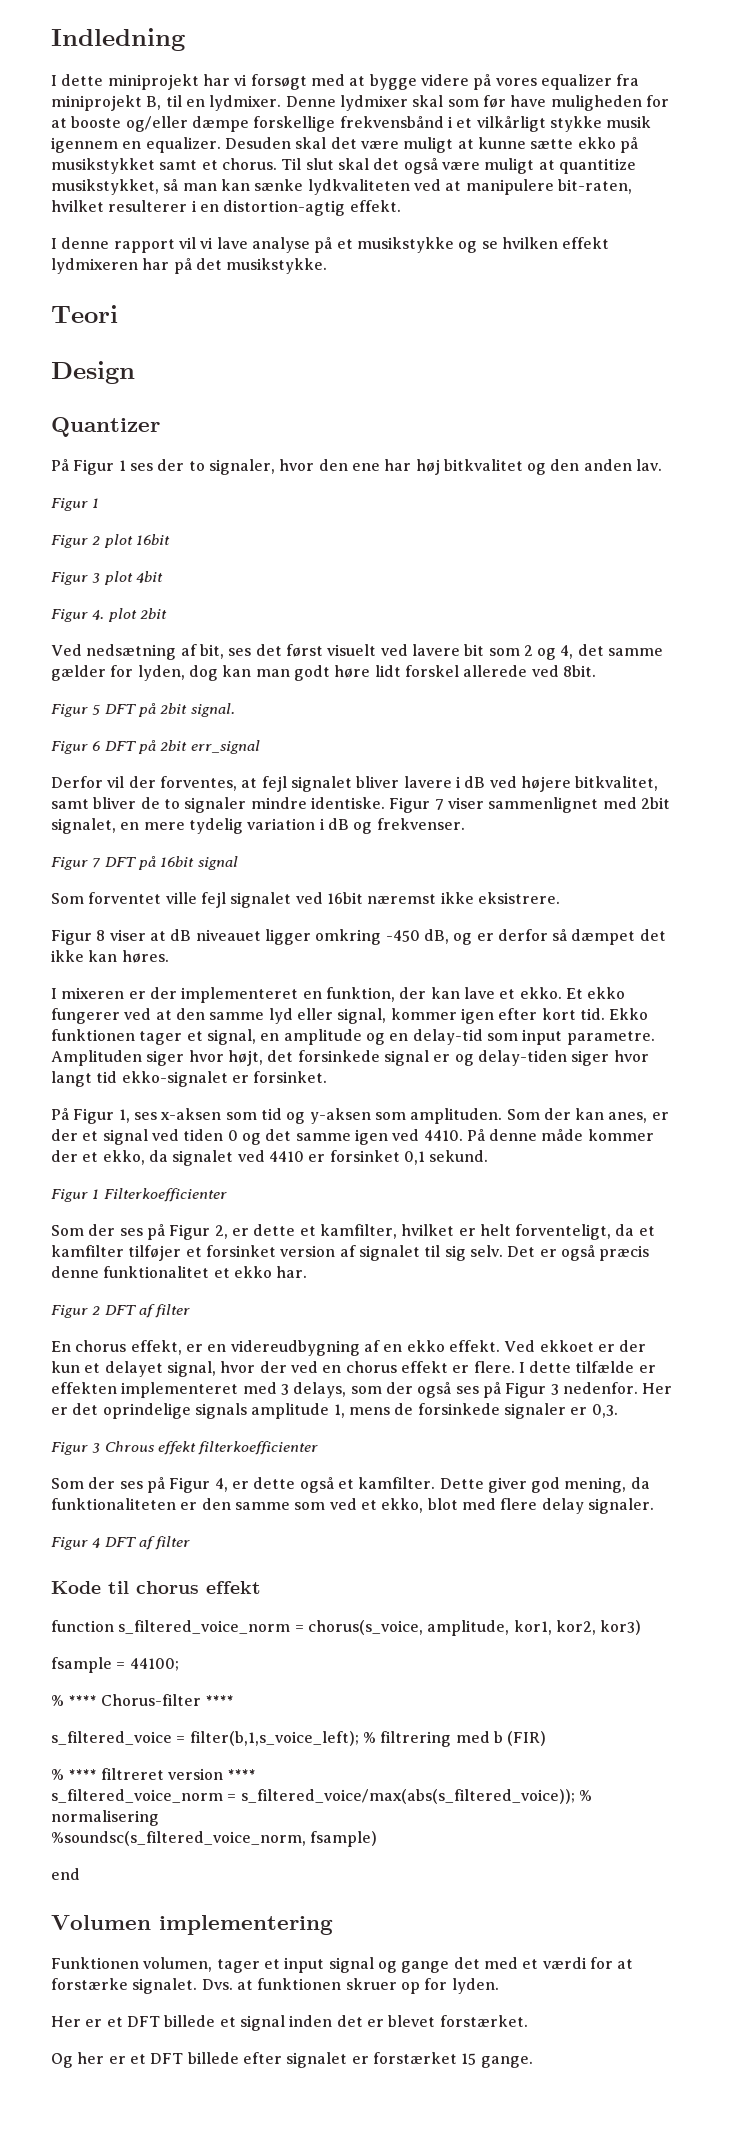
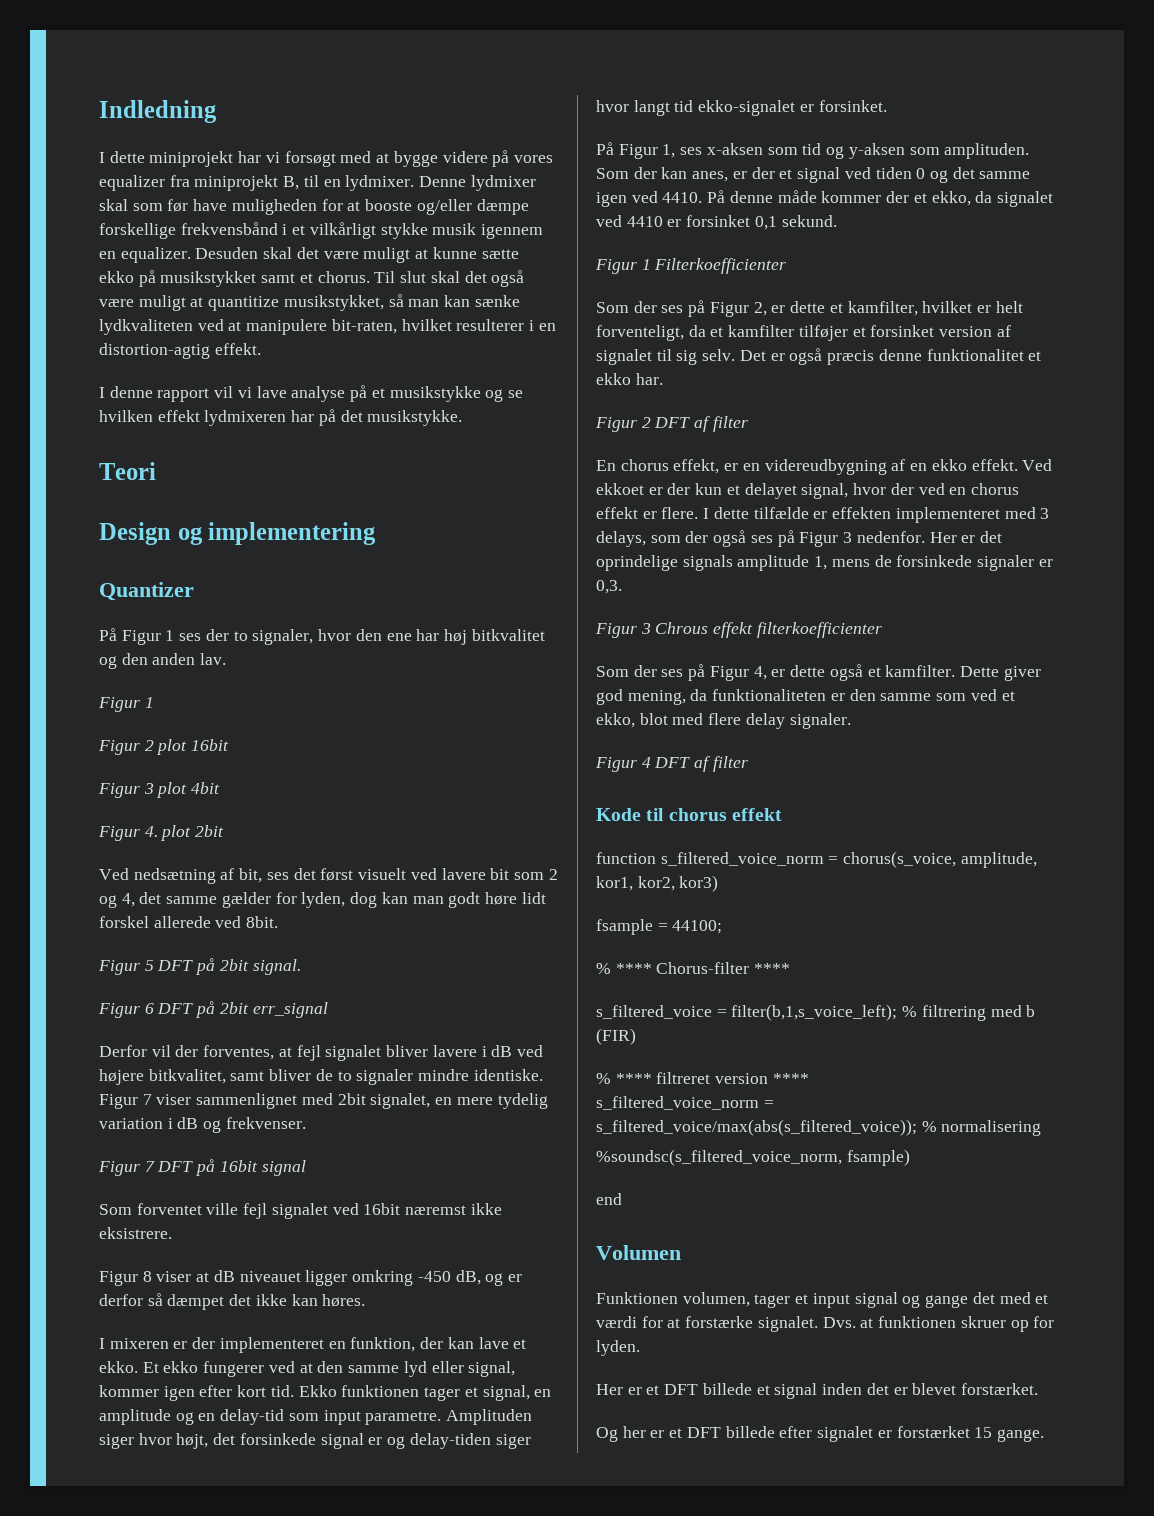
(135, 372) none -> [177,522,377,545] og implementering
[159,1915,333,1935] implementering -> (681, 1252) none

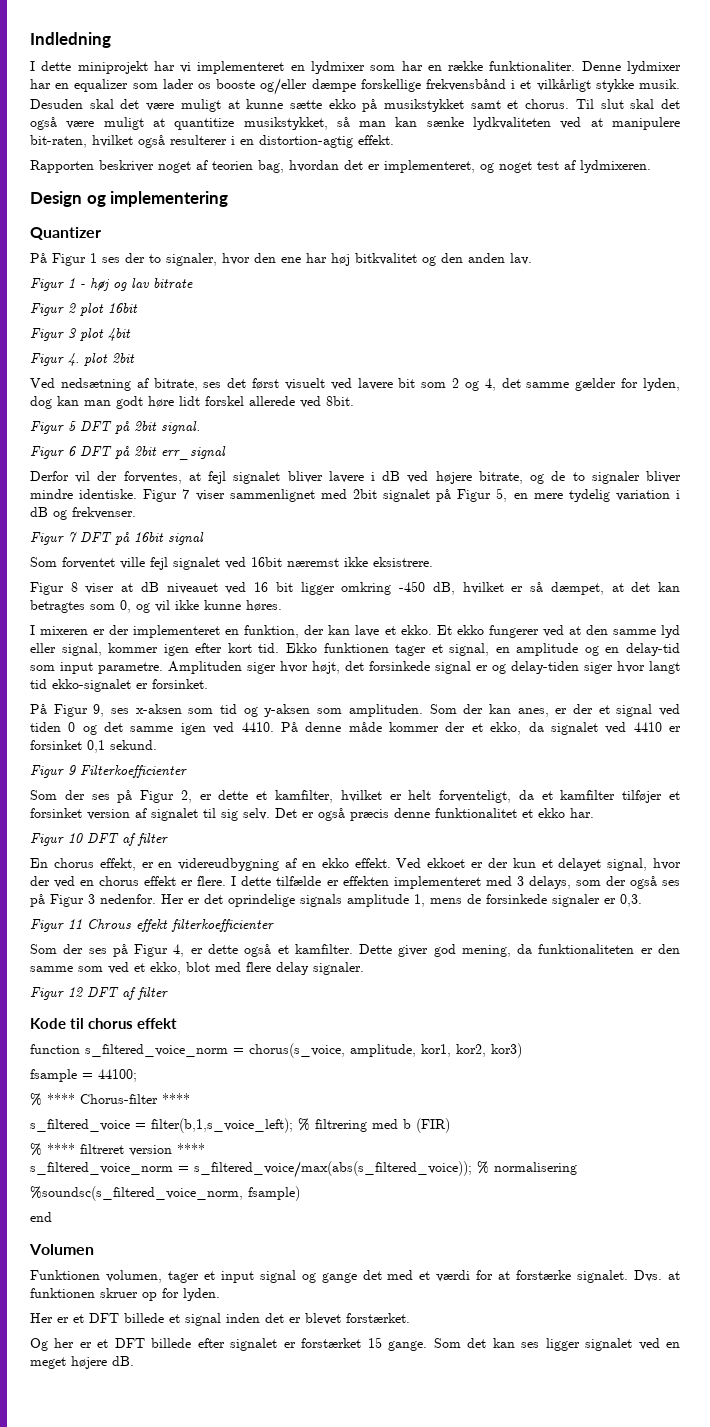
[284,150,553,167] [99,175,536,191] [99,199,361,215] forsøgt med at bygge videre på vores equalizer fra miniprojekt B, til en lydmixer. Denne lydmixer skal som før have muligheden for at -> [197,61,681,74] [30,79,211,92] implementeret en lydmixer som har en række funktionaliter. Denne lydmixer har en equalizer som lader os
[432,223,544,239] [99,247,191,263] musik igennem en equalizer. -> [639,79,680,89] musik.
(452, 325) none -> [138,135,165,148] også
[99,385,523,402] [99,409,463,426] [99,462,156,480] I denne rapport vil vi lave analyse på et musikstykke og se hvilken effekt lydmixeren har på det musikstykke. // Teori -> [30,160,651,173] Rapporten beskriver noget af teorien bag, hvordan det er implementeret, og noget test af lydmixeren.
(154, 702) none -> [80,278,193,291] - høj og lav bitrate
[239,868,263,883] bit, -> [153,378,198,391] bitrate,
[148,1069,312,1084] bitkvalitet, samt bliver -> [478,471,545,484] bitrate, og
(414, 1077) none -> [645,471,681,483] bliver
[370,1093,431,1109] signalet, -> [383,488,508,502] signalet på Figur 5,
(301, 1276) none -> [225,582,293,594] ved 16 bit
[485,1273,522,1286] [99,1293,318,1310] og er derfor så dæmpet det ikke kan -> [462,582,680,595] [30,600,241,613] hvilket er så dæmpet, at det kan betragtes som 0, og vil ikke kunne
[662,144,676,158] 1, -> [93,704,105,717] 9,
[641,259,651,270] 1 -> [68,765,76,775] 9
[641,417,651,428] 2 -> [68,833,83,843] 10
[640,623,651,634] 3 -> [68,919,82,929] 11
[641,757,651,768] 4 -> [68,987,83,997] 12
(1044, 1435) none -> [433,1338,680,1351] [30,1356,134,1369] Som det kan ses ligger signalet ved en meget højere dB.

